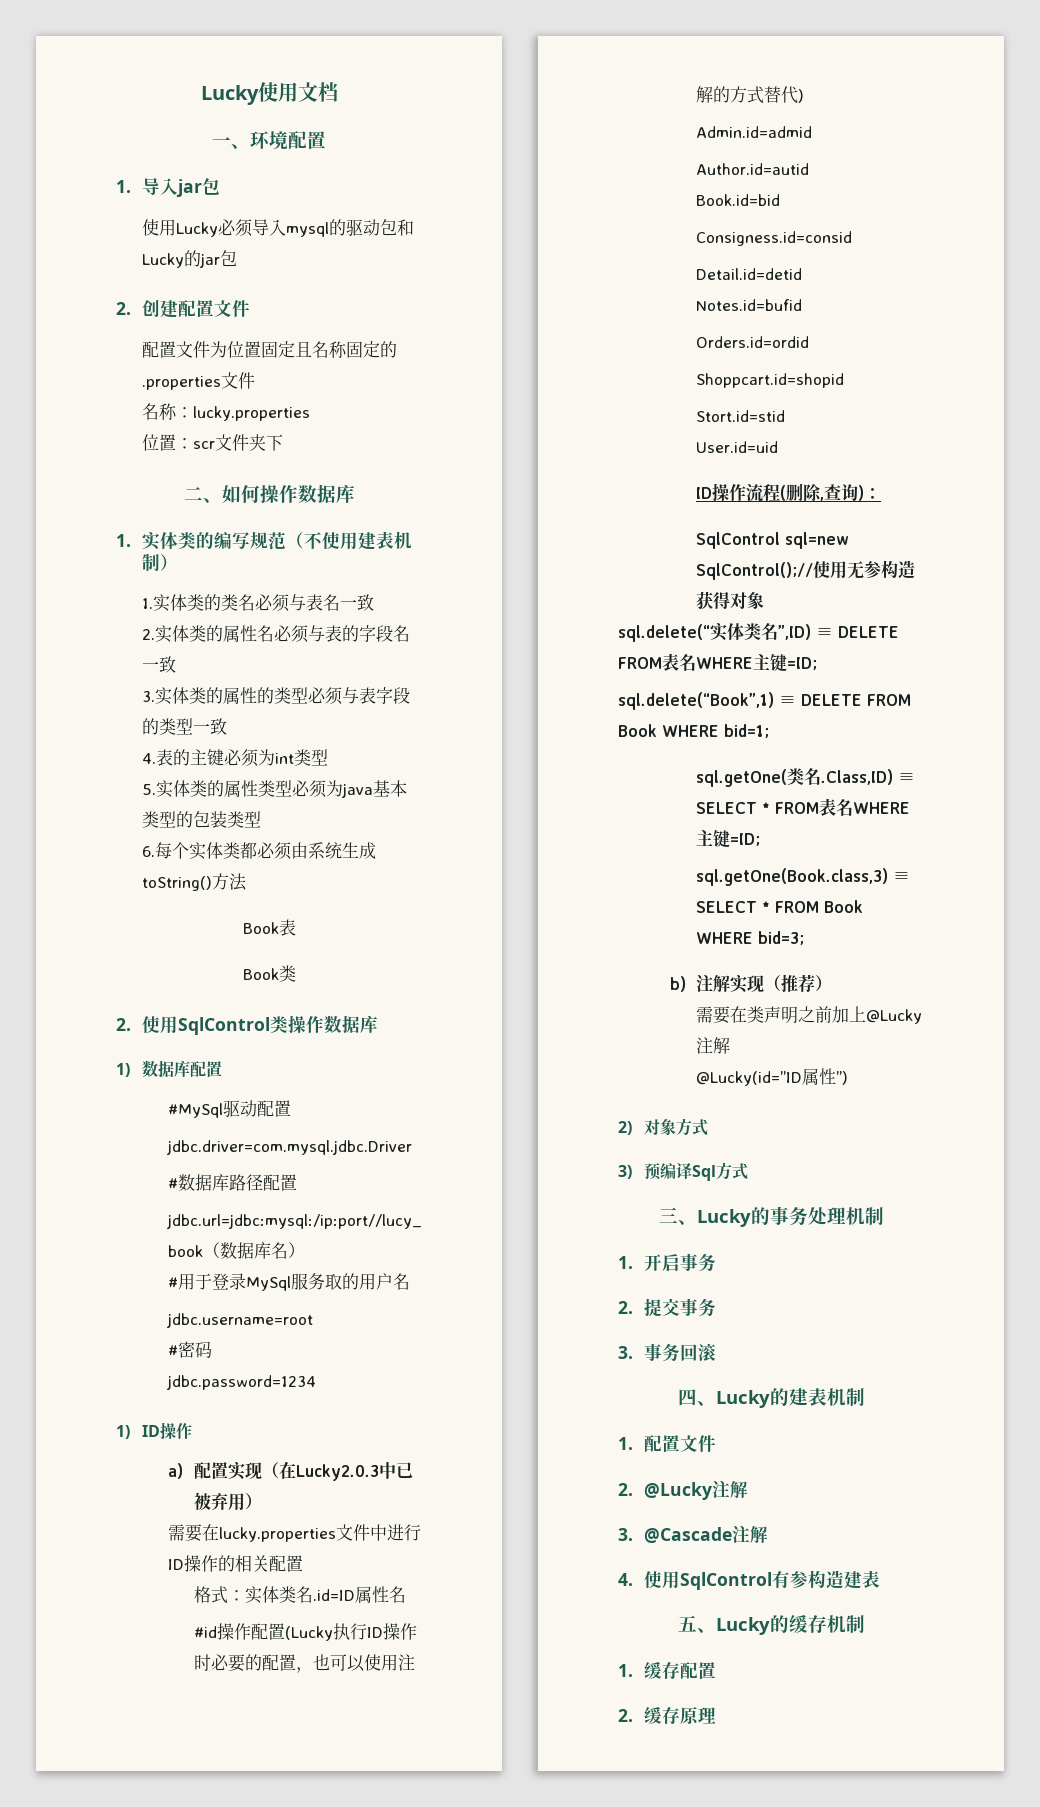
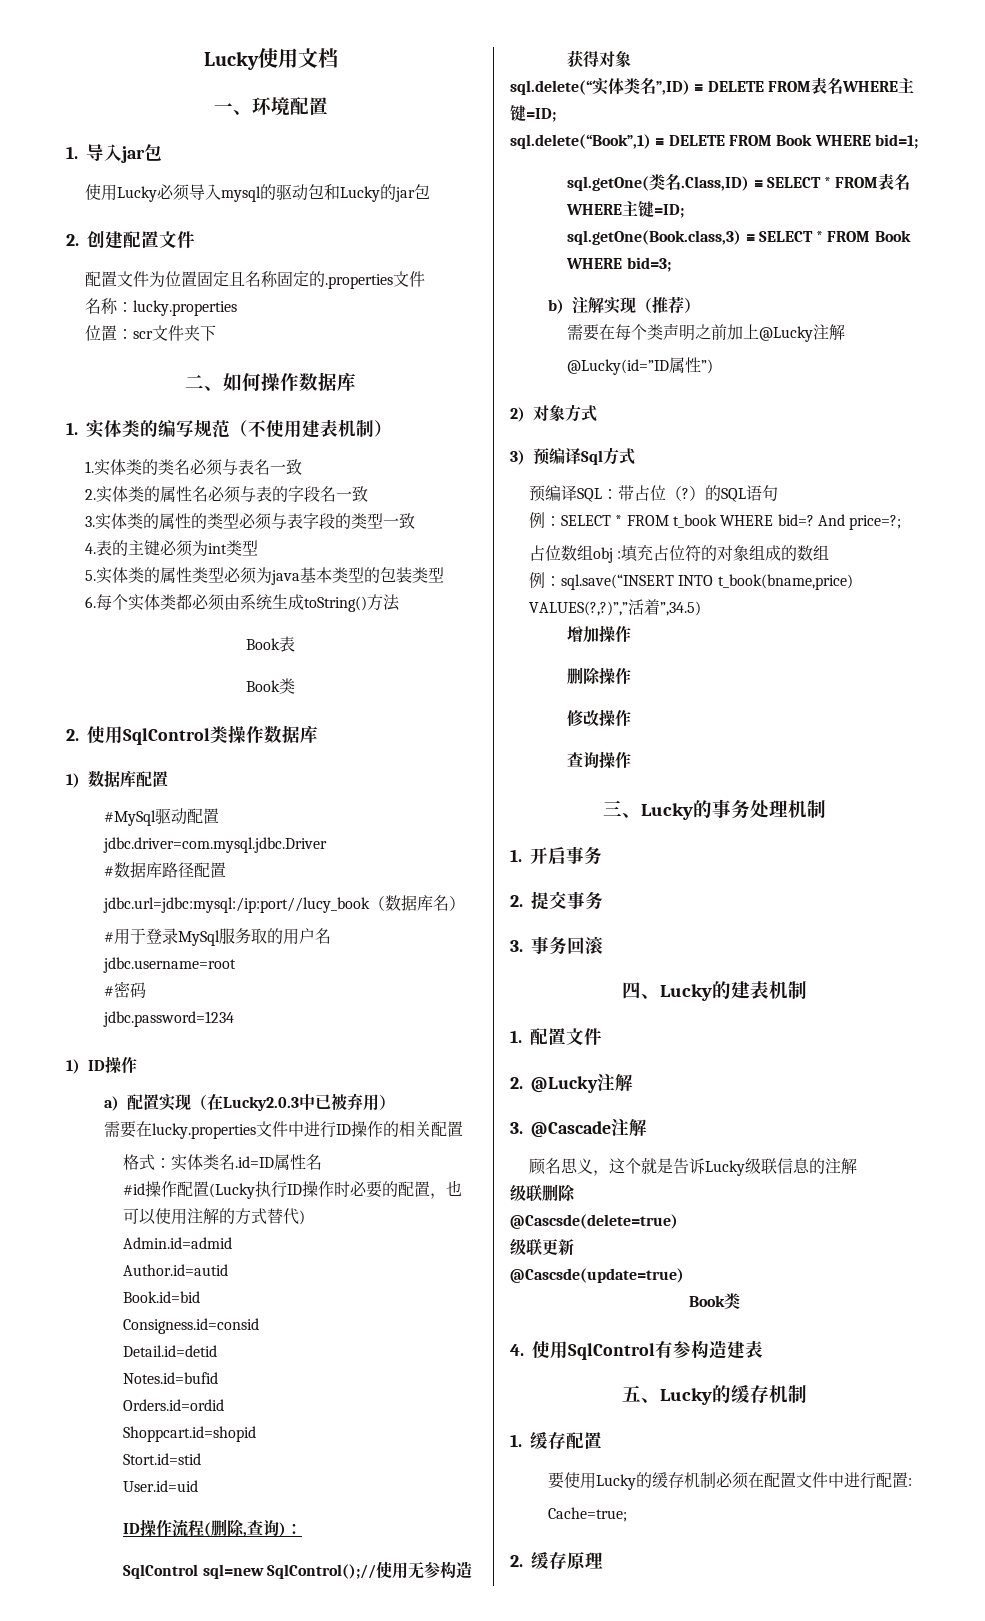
(747, 1014) none -> [615,324,648,341] 每个
(748, 1171) none -> [529,485,779,502] [529,512,902,530] [529,545,830,563] [529,572,853,590] [529,599,702,616] [567,625,632,643] [567,667,632,685] [567,709,632,727] [567,751,632,768] // 预编译SQL：带占位（?）的SQL语句 // 例：SELECT * FROM t_book WHERE bid=? And price=?; // 占位数组obj :填充占位符的对象组成的数组 // 例：sql.save(“INSERT INTO t_book(bname,price) VALUES(?,?)”,”活着”,34.5) // 增加操作 // 删除操作 // 修改操作 // 查询操作
(768, 1534) none -> [529,1158,858,1176] [510,1184,575,1202] [510,1214,678,1229] [510,1239,574,1256] [510,1268,684,1283] [689,1293,740,1310] // 顾名思义，这个就是告诉Lucky级联信息的注解 // 级联删除 // @Cascsde(delete=true) // 级联更新 // @Cascsde(update=true) // Book类
(716, 1670) none -> [548,1472,913,1490] [548,1507,628,1522] // 要使用Lucky的缓存机制必须在配置文件中进行配置: // Cache=true;

